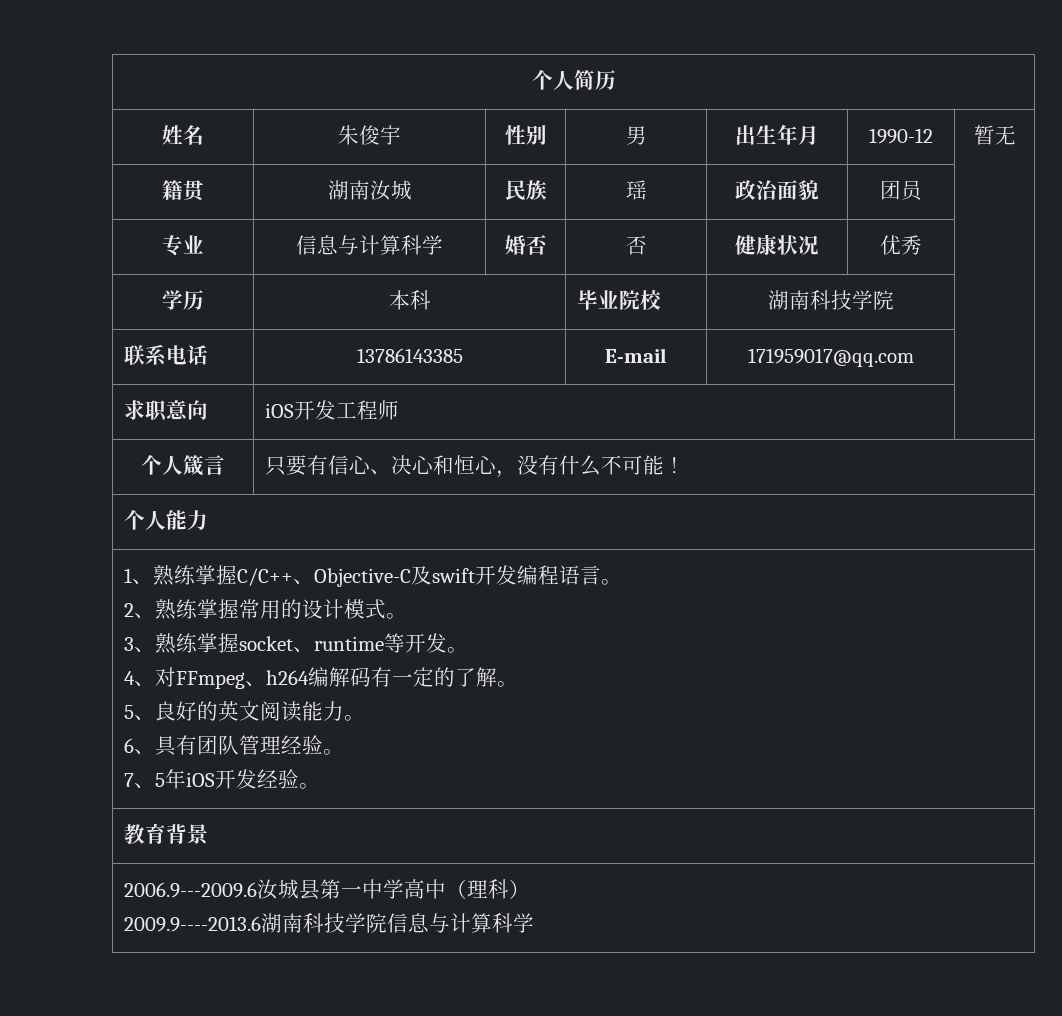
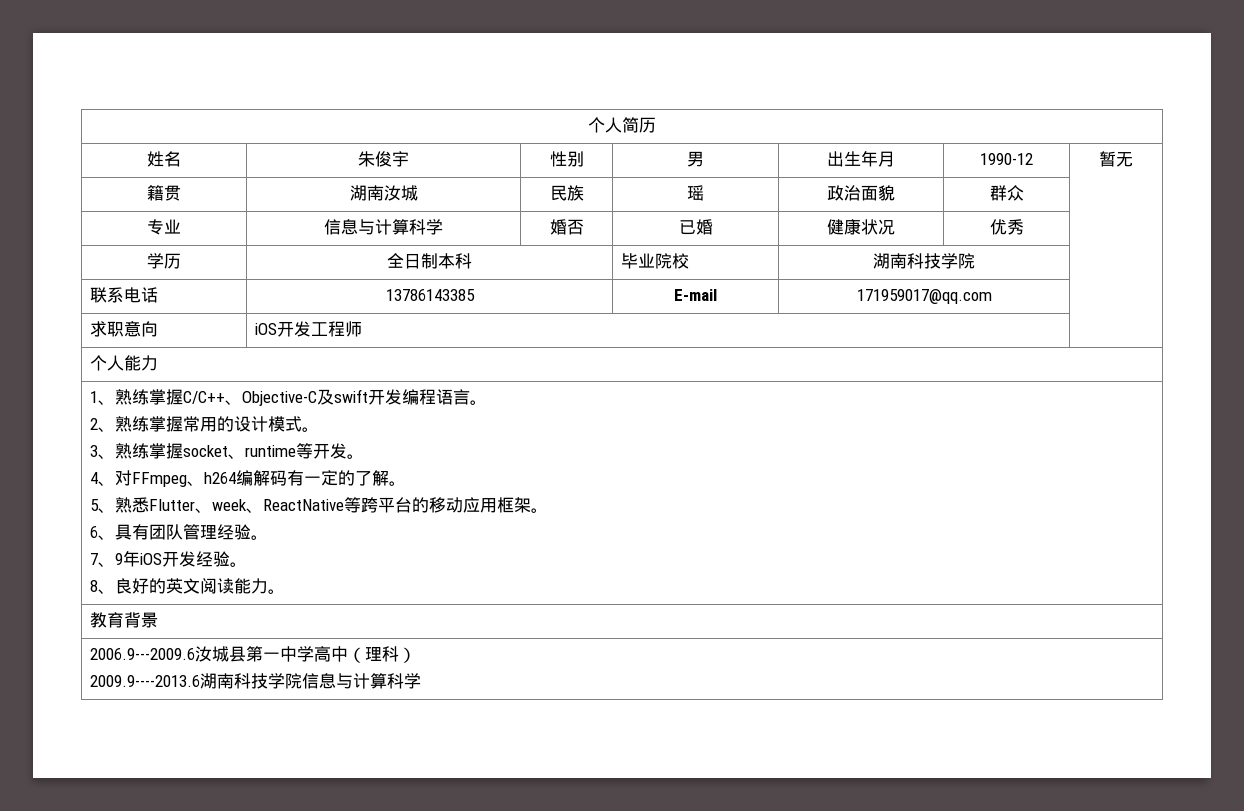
[880,180,923,201] 团员 -> [989,185,1024,201] 群众
[625,235,647,255] 否 -> [678,219,713,235] 已婚
(204, 300) none -> [386,253,438,269] 全日制
[141,455,225,476] [265,455,686,478] // 个人箴言 | 只要有信心、决心和恒心，没有什么不可能！ -> (362, 329) none
[155,701,345,722] 良好的英文阅读能力 -> [114,497,531,513] 熟悉Flutter、week、ReactNative等跨平台的移动应用框架
[155,773,166,787] 5 -> [114,553,123,565] 9
(321, 786) none -> [89,578,285,594] // 8、良好的英文阅读能力。

